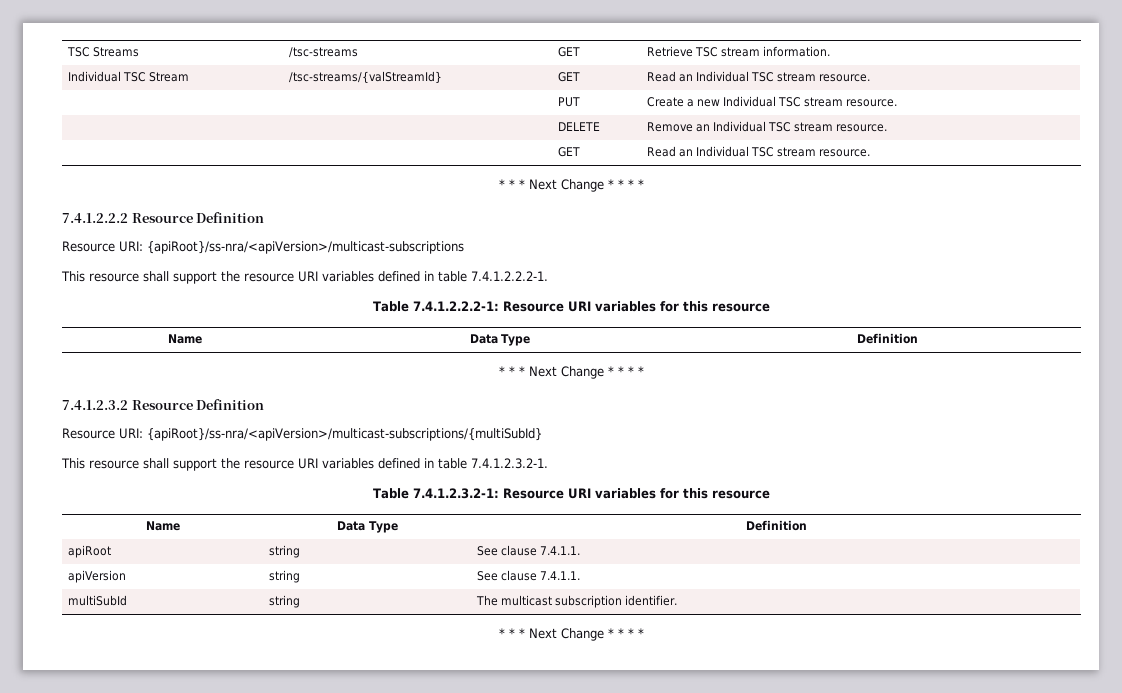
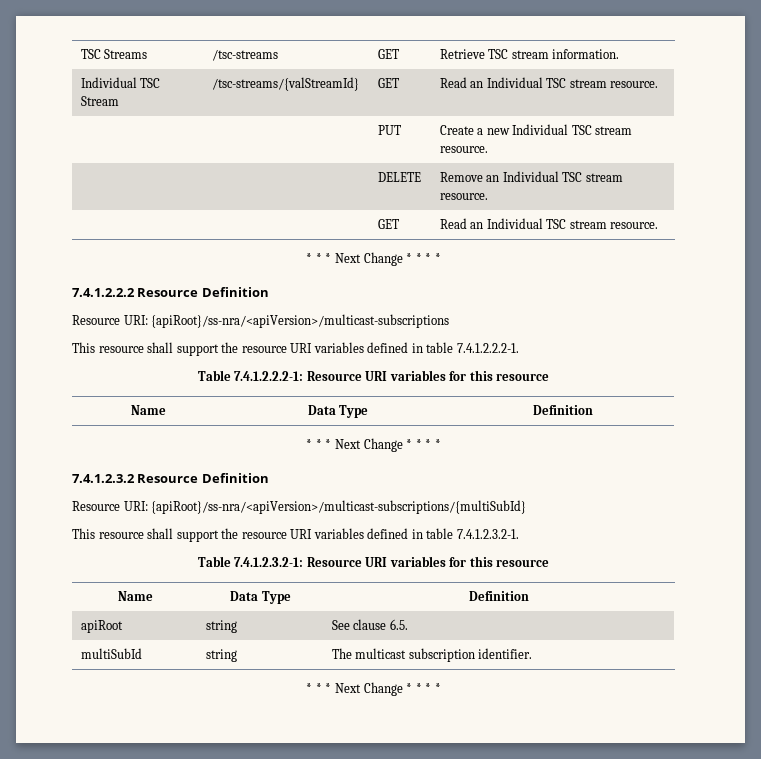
[539,546,580,555] [67,570,126,583] [268,570,300,583] [476,570,580,581] 7.4.1.1. // apiVersion | string | See clause 7.4.1.1. -> [389,619,408,630] 6.5.

